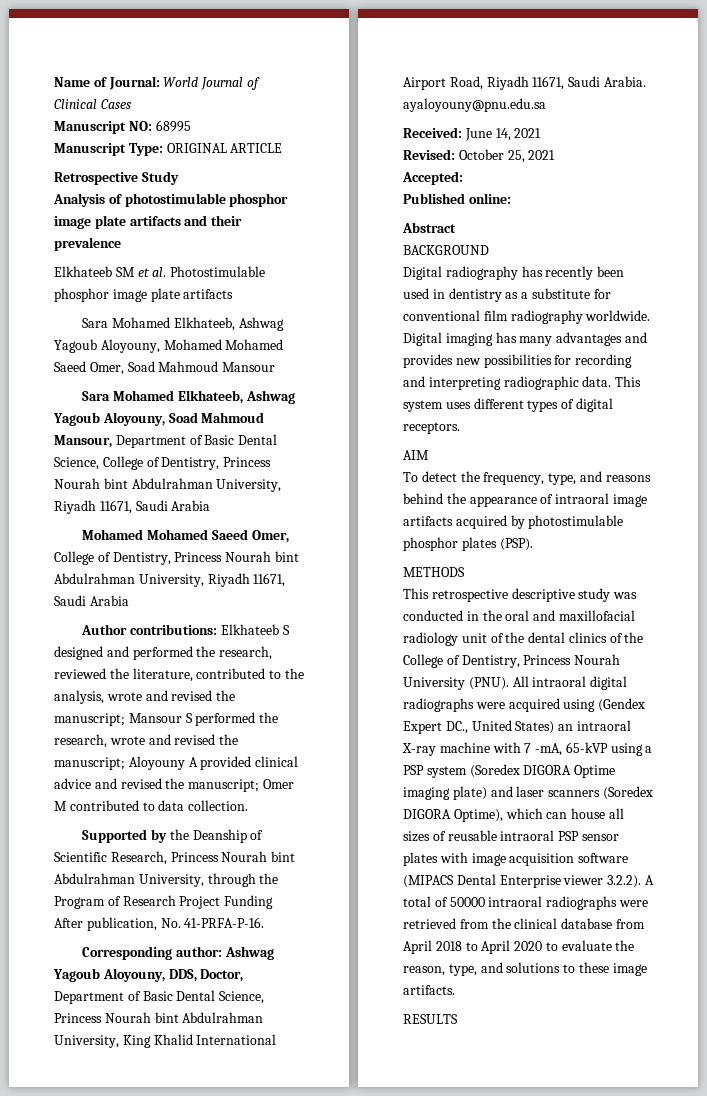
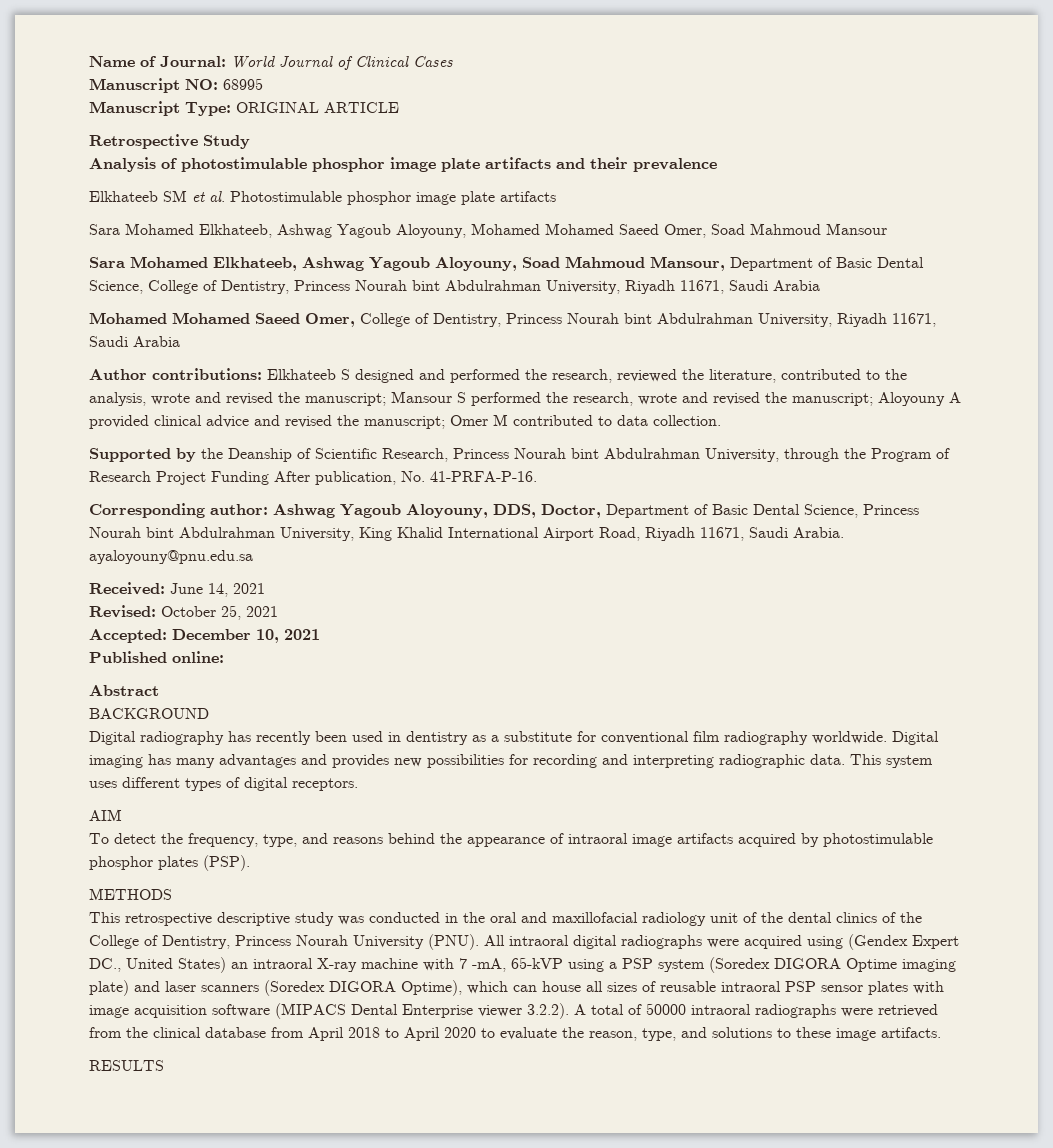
(463, 178) none -> [172,629,320,643] December 10, 2021

